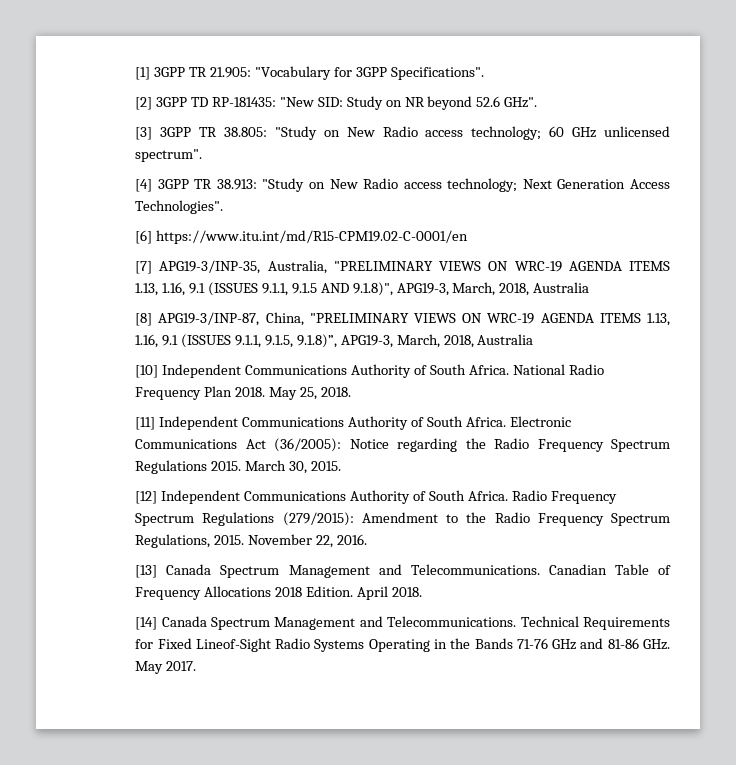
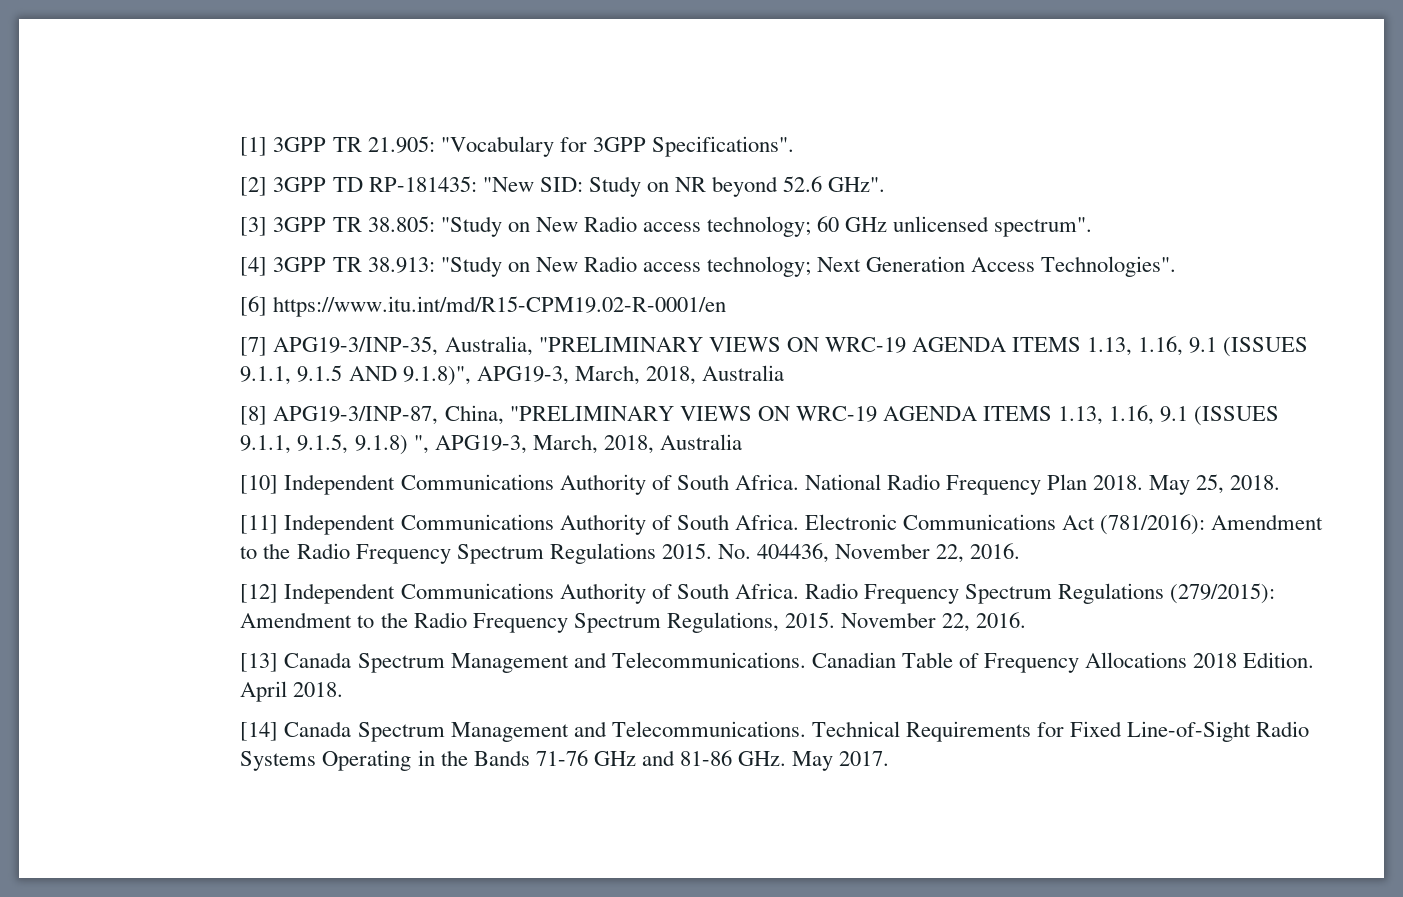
[156,230,469,244] https://www.itu.int/md/R15-CPM19.02-C-0001/en -> [273,296,727,317] https://www.itu.int/md/R15-CPM19.02-R-0001/en
[296,334,337,348] 9.1.8)”, -> [354,435,429,455] 9.1.8) ",
[274,438,458,452] (36/2005): Notice regarding -> [1100,514,1324,535] [240,546,258,559] (781/2016): Amendment to
[245,460,341,474] March 30, 2015. -> [717,543,1021,563] No. 404436, November 22, 2016.
[195,638,271,652] Lineof-Sight -> [1127,721,1252,742] Line-of-Sight

